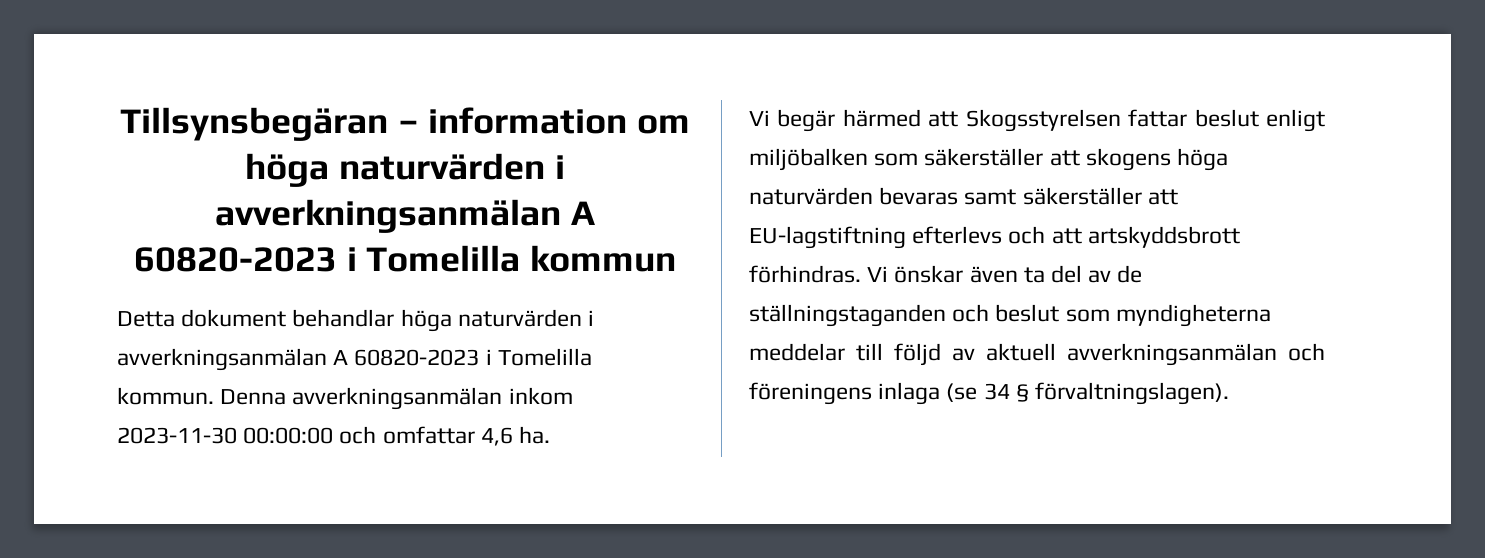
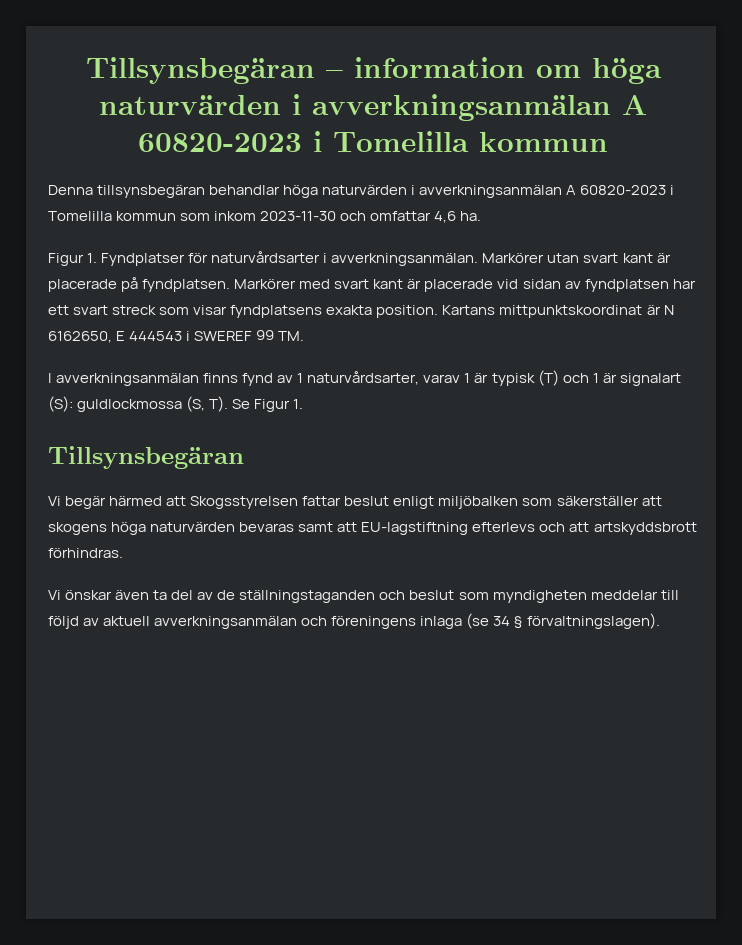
[117,309,287,327] Detta dokument -> [48,185,206,198] Denna tillsynsbegäran
[117,387,503,410] kommun. Denna avverkningsanmälan -> [116,211,211,221] kommun som
[243,427,334,444] 00:00:00 -> (337, 216) none
(551, 435) none -> [48,251,671,266] [48,277,696,292] [48,305,674,318] [48,330,305,343] [48,370,681,386] [48,396,304,412] [48,446,244,469] // Figur 1. Fyndplatser för naturvårdsarter i avverkningsanmälan. Markörer utan svart kant är placerade på fyndplatsen. Markörer med svart kant är placerade vid sidan av fyndplatsen har ett svart streck som visar fyndplatsens exakta position. Kartans mittpunktskoordinat är N 6162650, E 444543 i SWEREF 99 TM. // I avverkningsanmälan finns fynd av 1 naturvårdsarter, varav 1 är typisk (T) och 1 är signalart (S): guldlockmossa (S, T). Se Figur 1. // Tillsynsbegäran
[1022,187,1142,205] säkerställer -> (334, 527) none
(861, 274) none -> (123, 553) //
[1115,304,1271,327] myndigheterna -> [492,590,587,603] myndigheten

